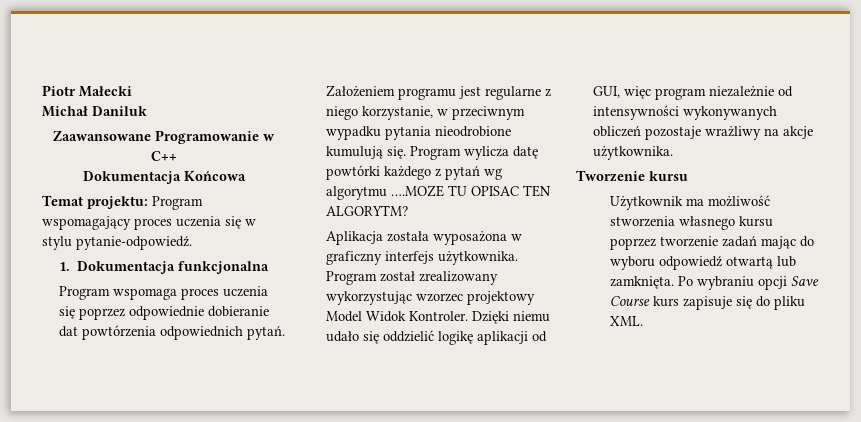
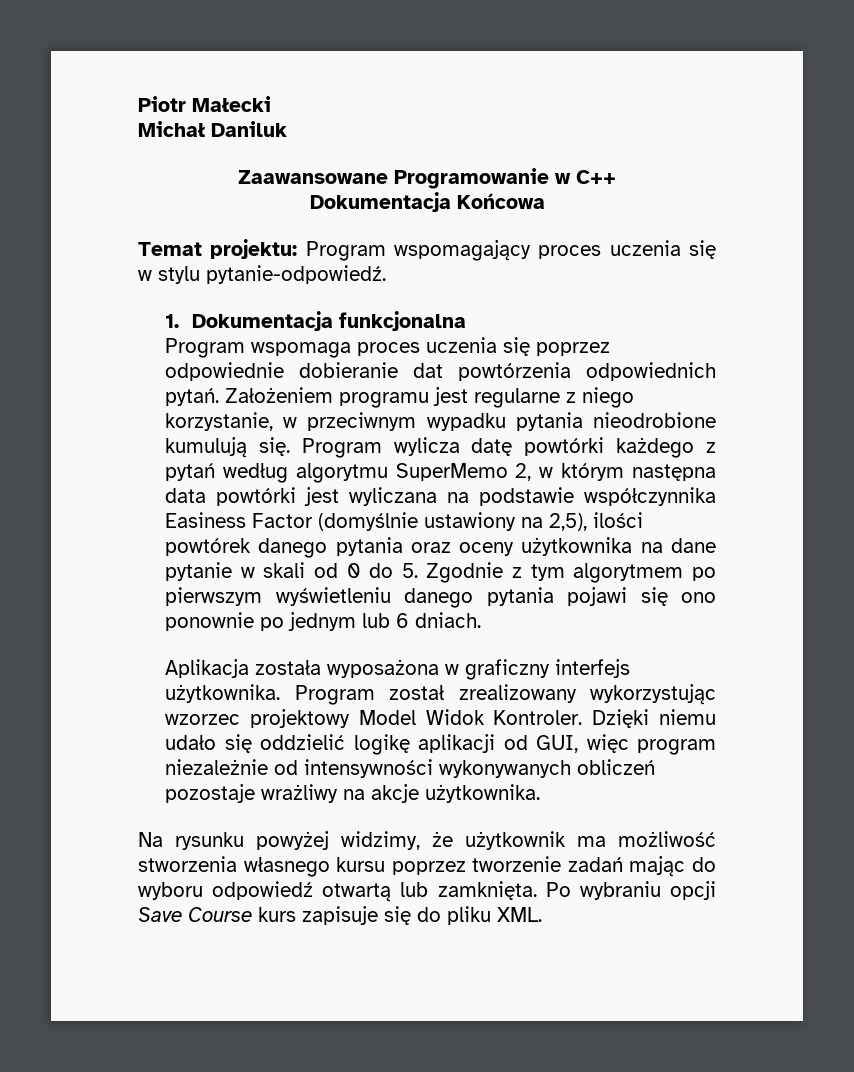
[483,168,502,180] [325,185,551,200] [325,205,408,216] wg algorytmu ….MOZE TU OPISAC TEN ALGORYTM? -> [222,463,716,483] [165,487,716,506] [165,512,644,531] [165,537,716,558] [165,562,716,583] [165,587,716,608] [165,612,482,631] według algorytmu SuperMemo 2, w którym następna data powtórki jest wyliczana na podstawie współczynnika Easiness Factor (domyślnie ustawiony na 2,5), ilości powtórek danego pytania oraz oceny użytkownika na dane pytanie w skali od 0 do 5. Zgodnie z tym algorytmem po pierwszym wyświetleniu danego pytania pojawi się ono ponownie po jednym lub 6 dniach.
[576,170,688,182] [609,196,683,210] Tworzenie kursu // Użytkownik -> [138,831,566,850] Na rysunku powyżej widzimy, że użytkownik

